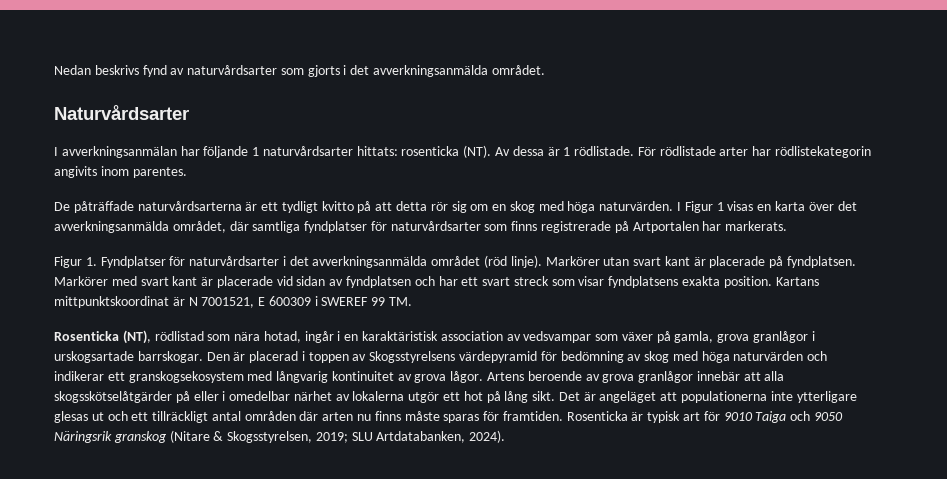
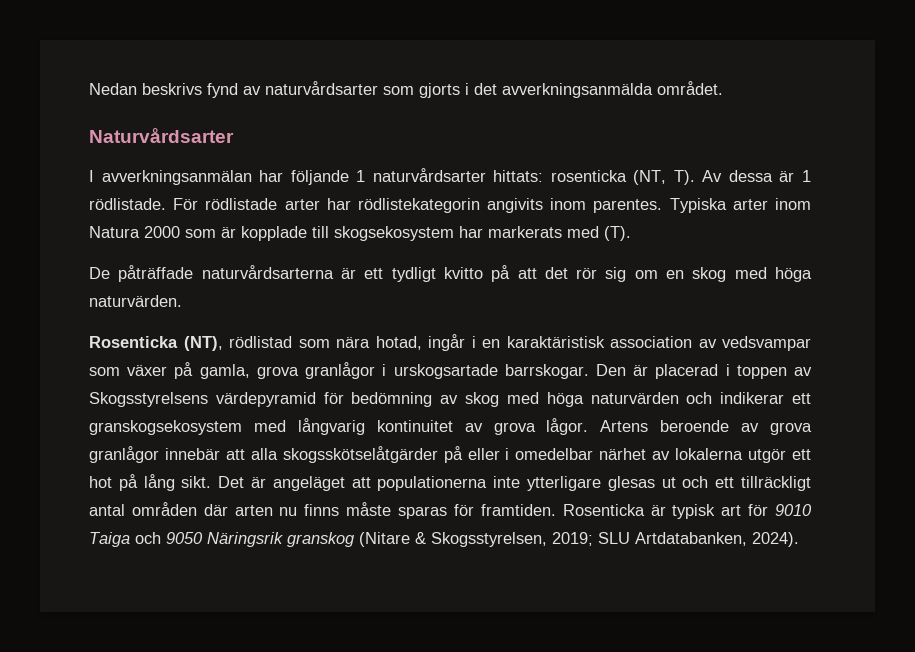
[463,145,492,158] (NT). -> [633,170,695,185] (NT, T).
(187, 172) none -> [669,198,811,213] [89,226,631,241] Typiska arter inom Natura 2000 som är kopplade till skogsekosystem har markerats med (T).
[396,201,428,211] detta -> [544,267,568,279] det
[677,201,857,213] [54,221,788,233] [54,255,857,268] [54,276,819,288] [54,296,413,308] I Figur 1 visas en karta över det avverkningsanmälda området, där samtliga fyndplatser för naturvårdsarter som finns registrerade på Artportalen har markerats. // Figur 1. Fyndplatser för naturvårdsarter i det avverkningsanmälda området (röd linje). Markörer utan svart kant är placerade på fyndplatsen. Markörer med svart kant är placerade vid sidan av fyndplatsen och har ett svart streck som visar fyndplatsens exakta position. Kartans mittpunktskoordinat är N 7001521, E 600309 i SWEREF 99 TM. -> (182, 301) none

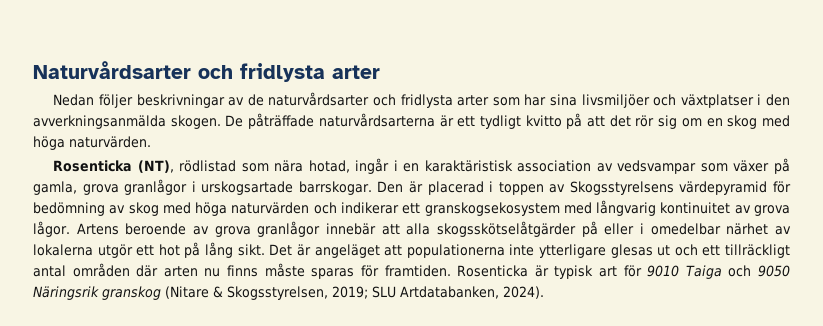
[89,81,723,98] [89,128,234,143] [89,168,812,185] [89,198,811,213] [89,226,631,241] Nedan beskrivs fynd av naturvårdsarter som gjorts i det avverkningsanmälda området. // Naturvårdsarter // I avverkningsanmälan har följande 1 naturvårdsarter hittats: rosenticka (NT, T). Av dessa är 1 rödlistade. För rödlistade arter har rödlistekategorin angivits inom parentes. Typiska arter inom Natura 2000 som är kopplade till skogsekosystem har markerats med (T). // -> [33,61,380,82] [53,92,791,108] [33,115,221,129] Naturvårdsarter och fridlysta arter // Nedan följer beskrivningar av de naturvårdsarter och fridlysta arter som har sina livsmiljöer och växtplatser i den avverkningsanmälda skogen.

